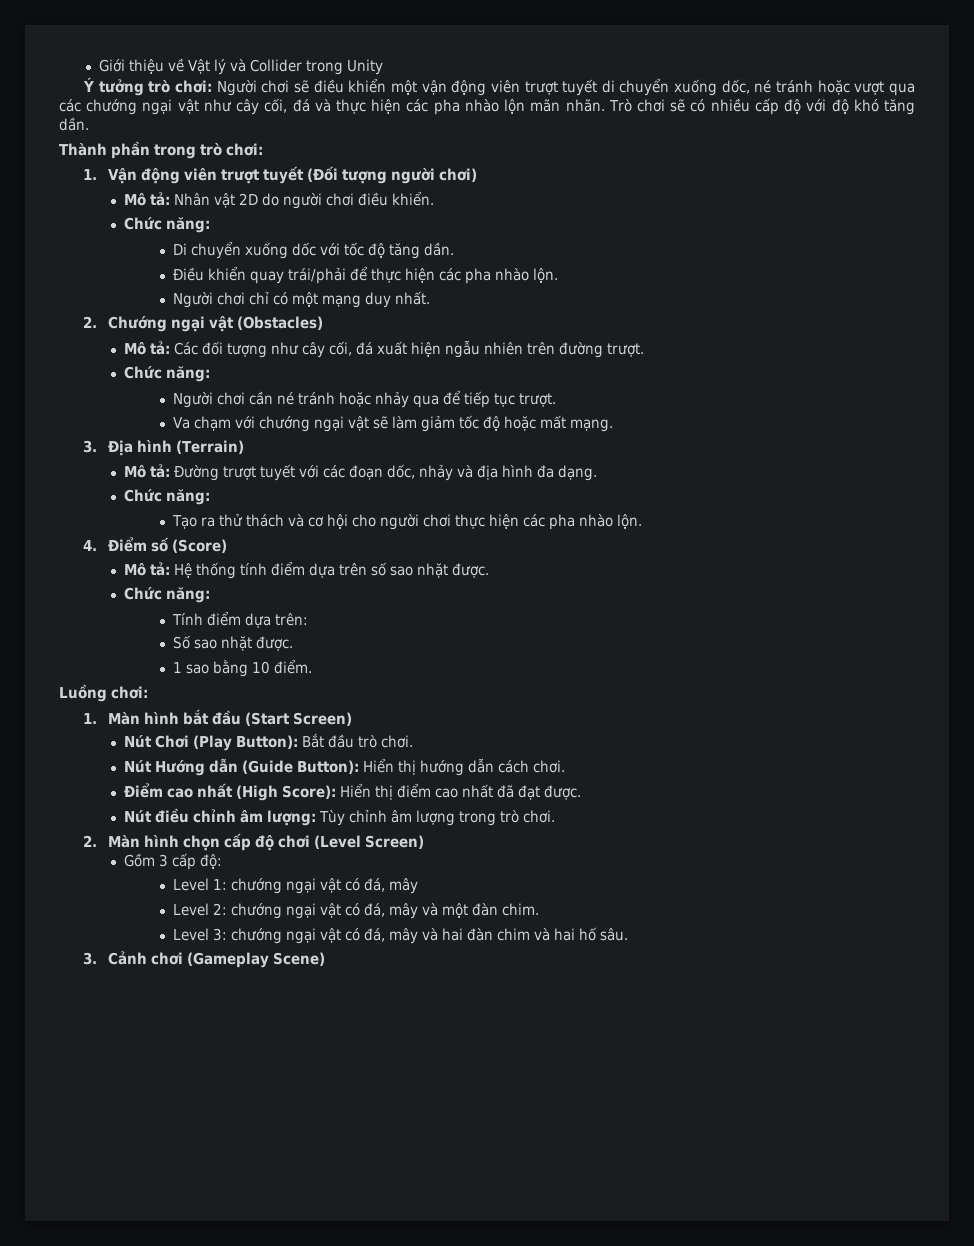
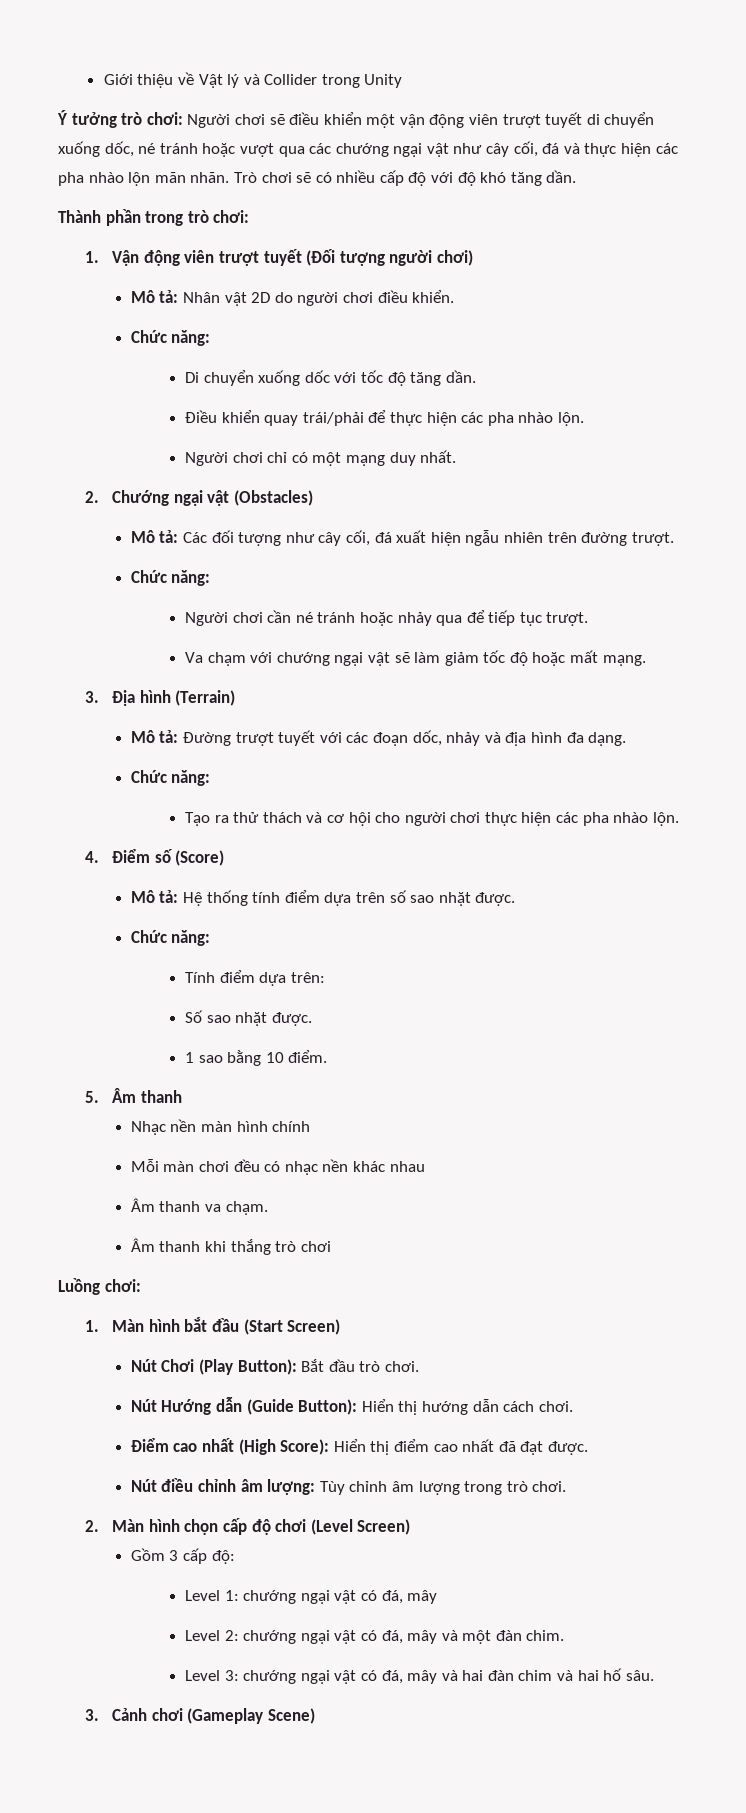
(312, 666) none -> [85,1088,182,1103] [130,1119,311,1135] [130,1159,425,1175] [130,1198,268,1215] [130,1238,331,1255] // 5. Âm thanh // Nhạc nền màn hình chính // Mỗi màn chơi đều có nhạc nền khác nhau // Âm thanh va chạm. // Âm thanh khi thắng trò chơi

